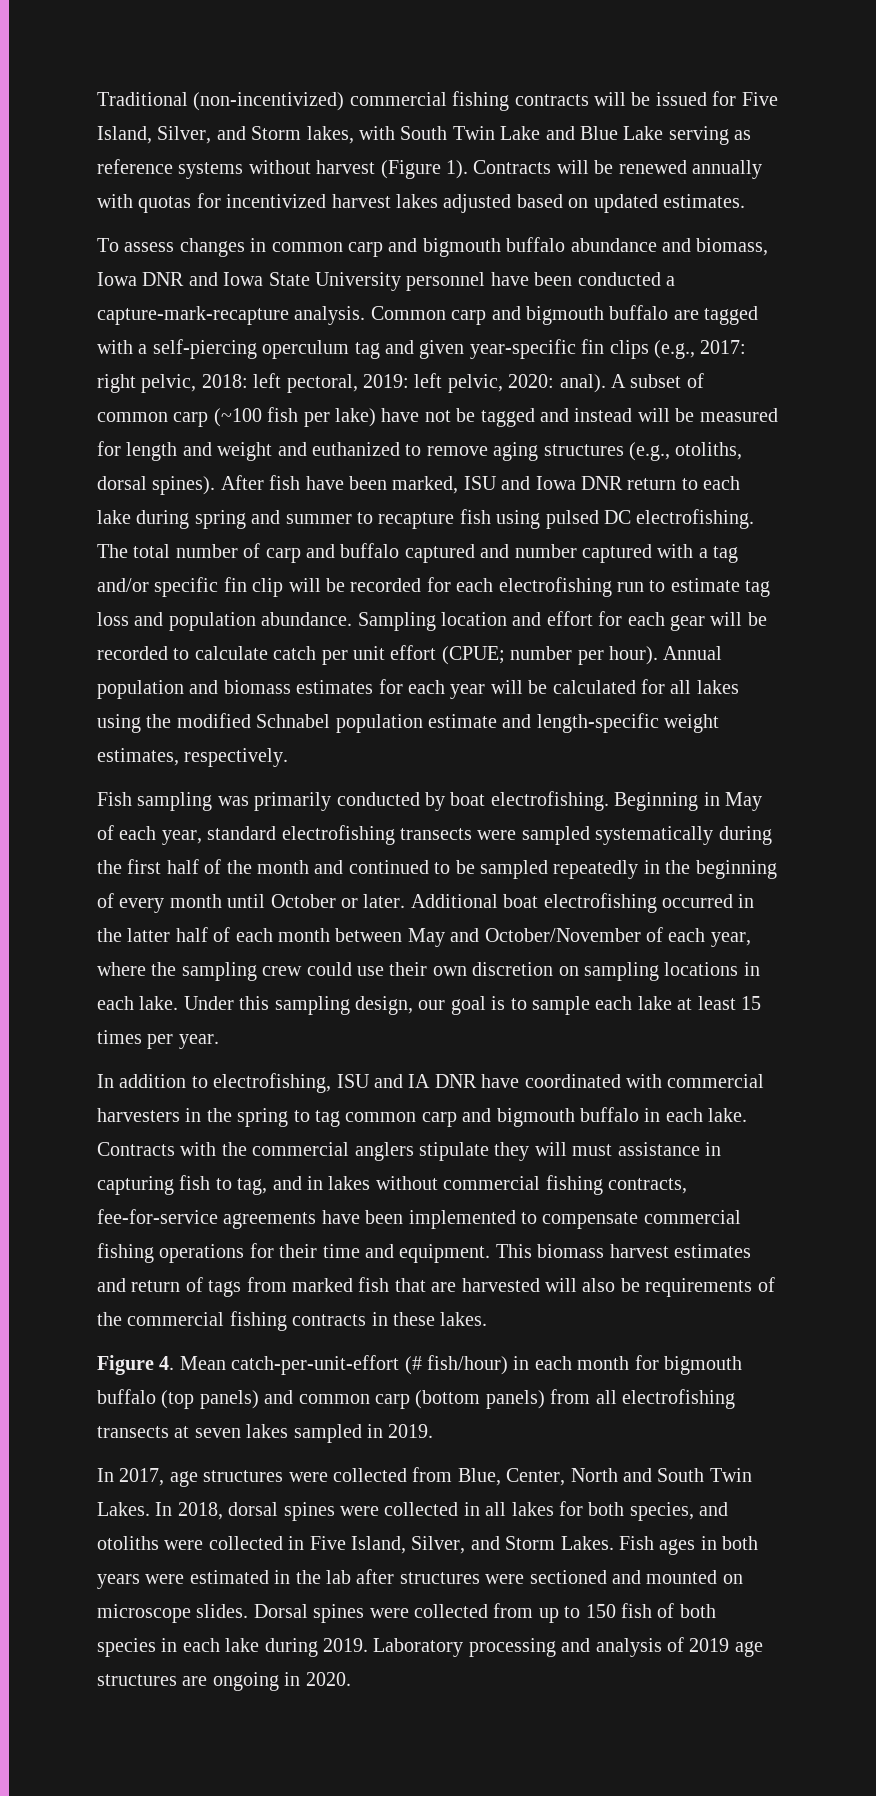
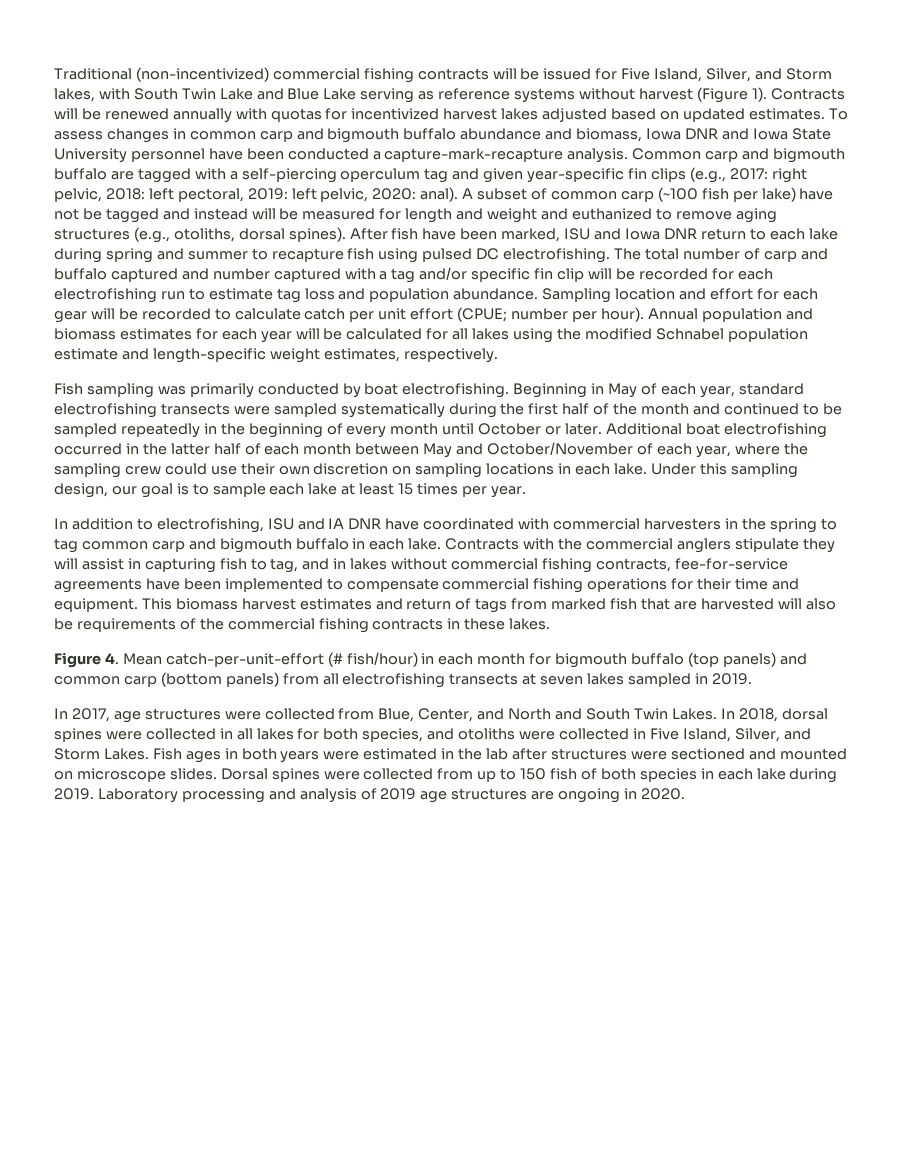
(745, 201) // -> (825, 114) none
[572,1142,700,1156] must assistance -> [81,558,124,570] assist
(566, 1477) none -> [477,708,505,720] and

